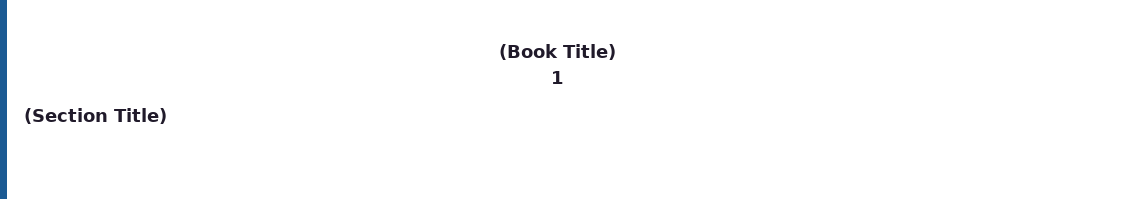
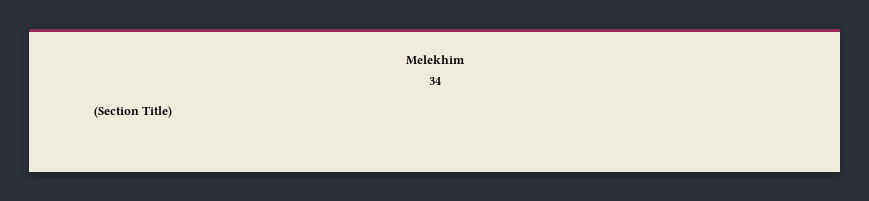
[498,44,616,60] [550,71,564,84] (Book Title) // 1 -> [405,55,465,65] [428,77,442,85] Melekhim // 34

